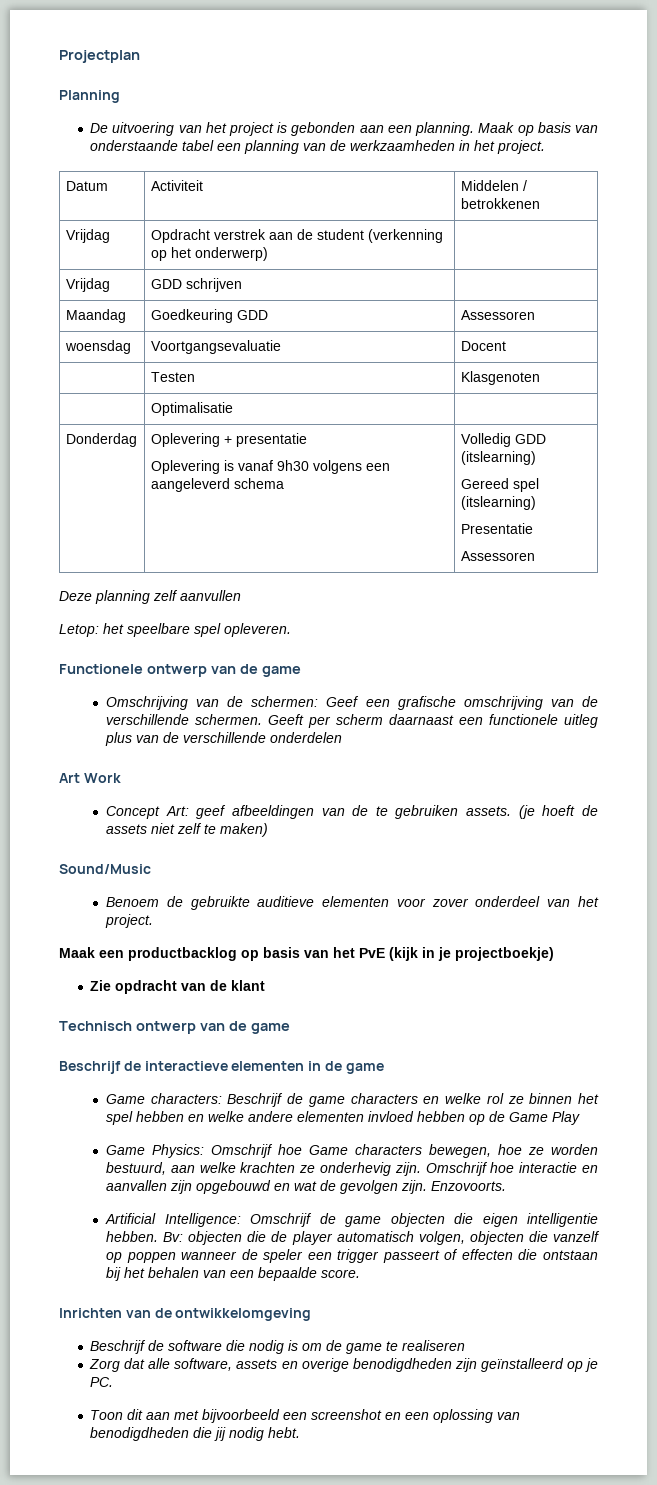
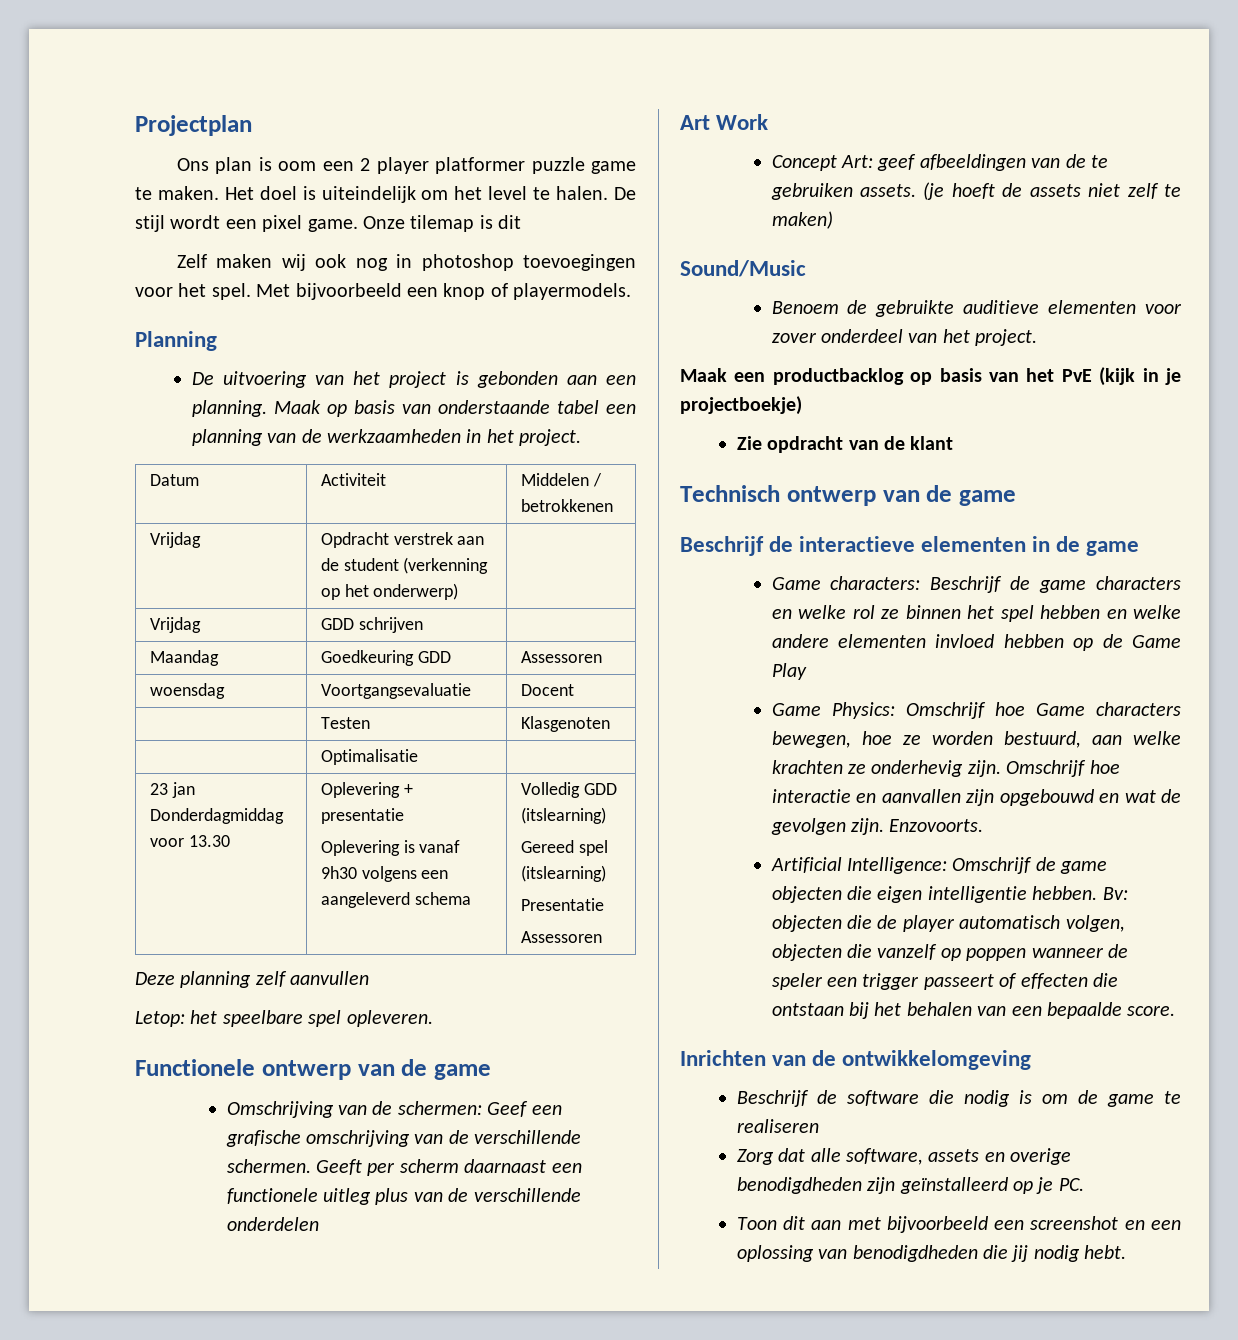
(140, 56) none -> [176,157,636,174] [135,186,637,203] [135,215,522,232] [176,254,636,271] [135,283,632,300] // Ons plan is oom een 2 player platformer puzzle game te maken. Het doel is uiteindelijk om het level te halen. De stijl wordt een pixel game. Onze tilemap is dit // Zelf maken wij ook nog in photoshop toevoegingen voor het spel. Met bijvoorbeeld een knop of playermodels.
[65,433,137,447] Donderdag -> [149,782,195,798] [149,808,284,824] [149,835,230,847] 23 jan Donderdagmiddag voor 13.30

